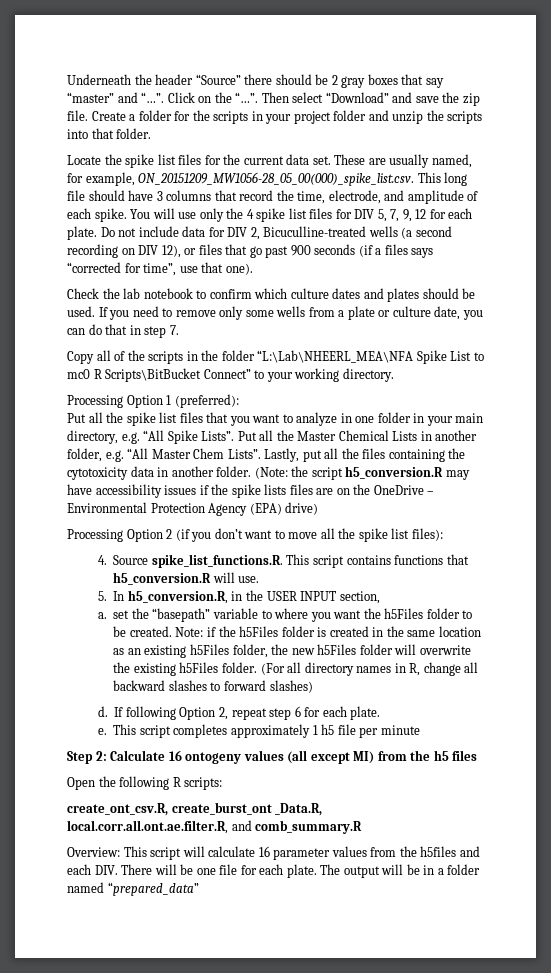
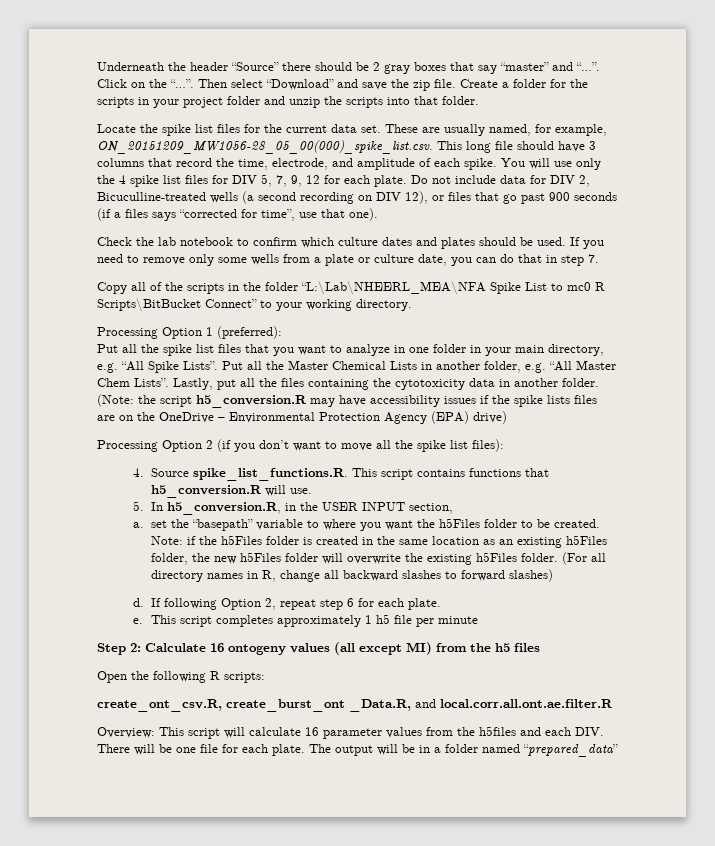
[67,820,363,834] local.corr.all.ont.ae.filter.R, and comb_summary.R -> [415,699,613,708] and local.corr.all.ont.ae.filter.R

